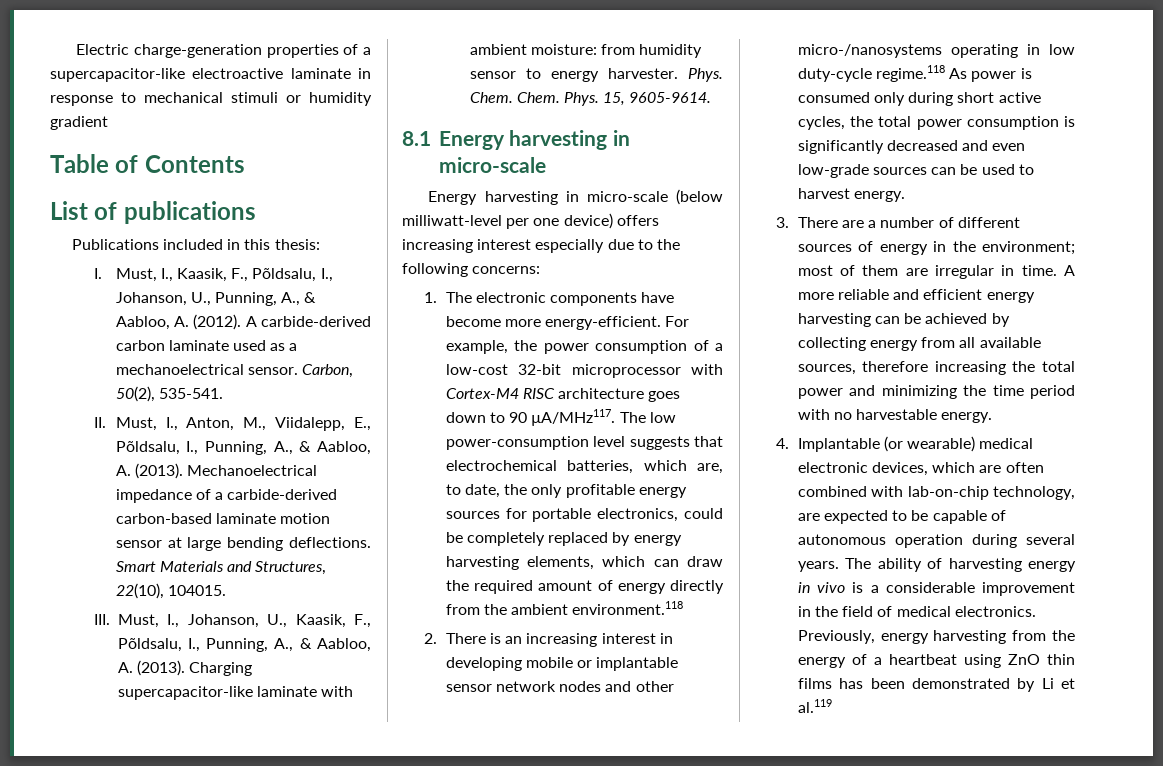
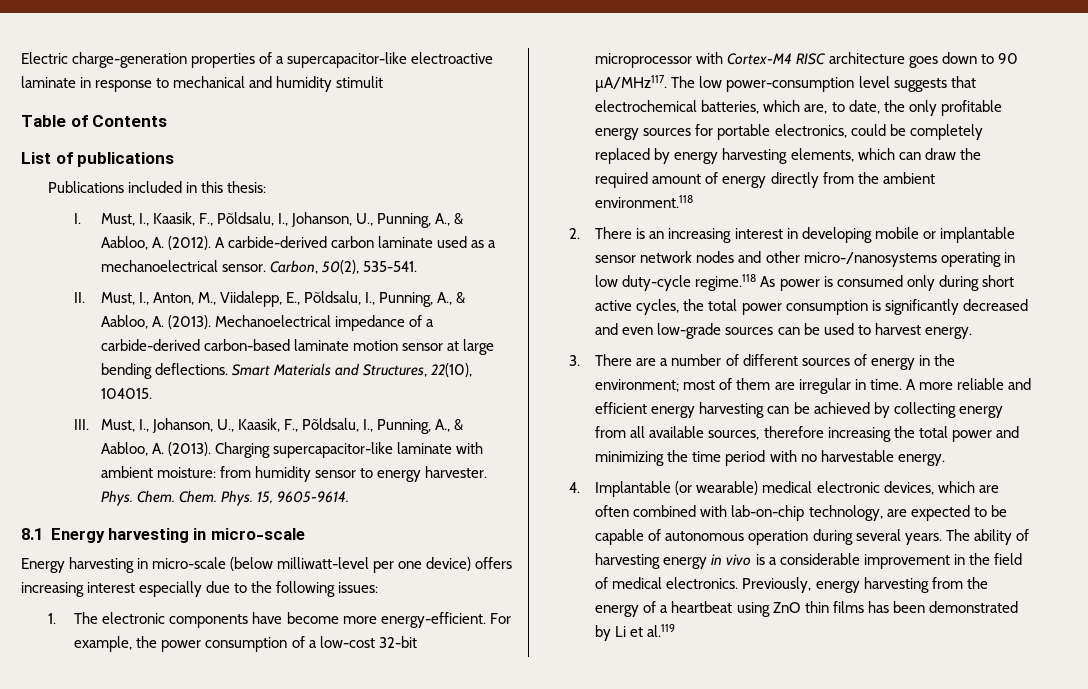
[231,92,372,106] [50,116,108,130] stimuli or humidity gradient -> [249,76,384,92] and humidity stimulit
[472,266,541,274] concerns: -> [338,582,379,593] issues:

